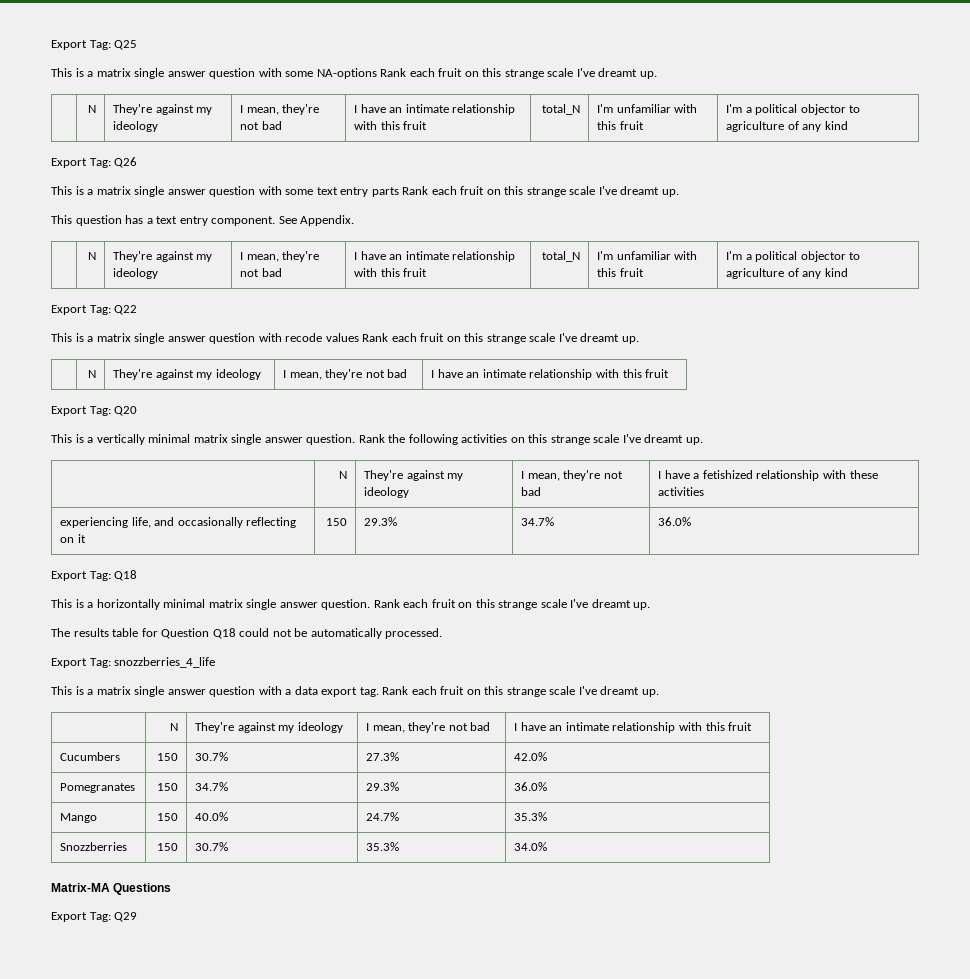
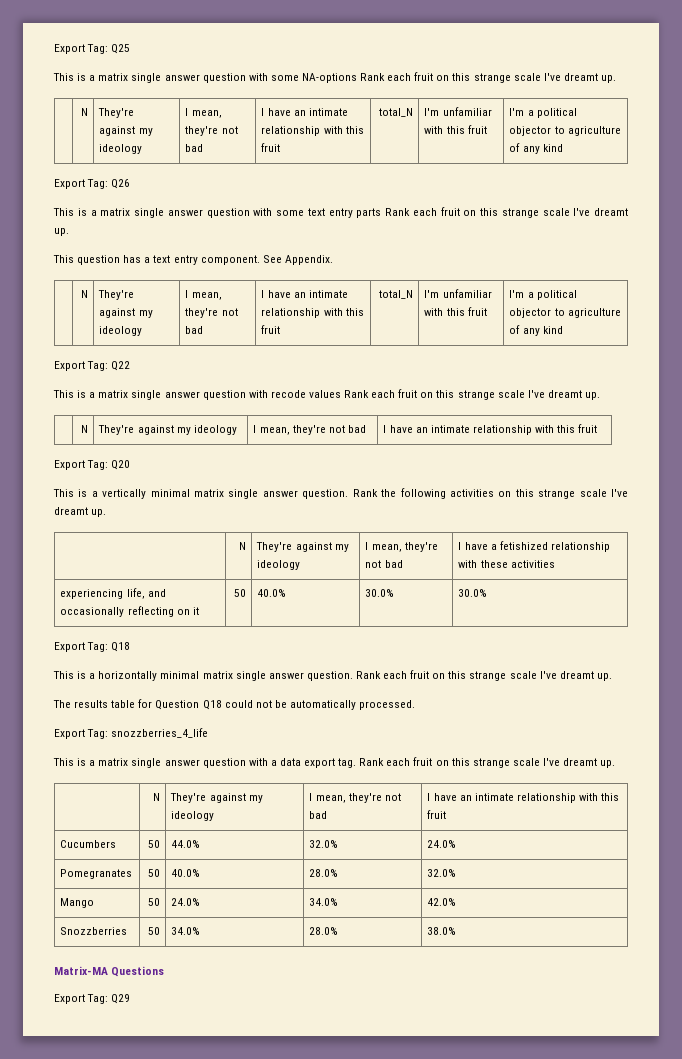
[325,518,347,526] [364,517,398,526] [521,517,555,526] [658,517,692,526] 150 | 29.3% | 34.7% | 36.0% -> [233,589,246,597] [257,589,287,597] [365,589,395,597] [458,589,488,597] 50 | 40.0% | 30.0% | 30.0%
[156,753,178,761] [195,752,229,761] [366,752,400,761] [514,752,548,761] [60,783,136,793] [156,783,178,791] [195,782,229,791] [366,782,400,791] [514,782,548,791] [60,813,98,823] [156,813,178,821] [195,812,229,821] [366,812,400,821] [514,812,548,821] [60,842,128,851] [156,843,178,851] [195,842,229,851] [366,842,400,851] [514,842,548,851] 150 | 30.7% | 27.3% | 42.0% // Pomegranates | 150 | 34.7% | 29.3% | 36.0% // Mango | 150 | 40.0% | 24.7% | 35.3% // Snozzberries | 150 | 30.7% | 35.3% | 34.0% -> [147,840,160,848] [171,840,201,848] [309,840,339,848] [427,840,457,848] [60,869,133,879] [147,869,160,877] [171,869,201,877] [309,869,339,877] [427,869,457,877] [60,898,95,908] [147,898,160,906] [171,898,201,906] [309,898,339,906] [427,898,457,906] [60,927,128,935] [147,927,160,935] [171,927,201,935] [309,927,339,935] [427,927,457,935] 50 | 44.0% | 32.0% | 24.0% // Pomegranates | 50 | 40.0% | 28.0% | 32.0% // Mango | 50 | 24.0% | 34.0% | 42.0% // Snozzberries | 50 | 34.0% | 28.0% | 38.0%

